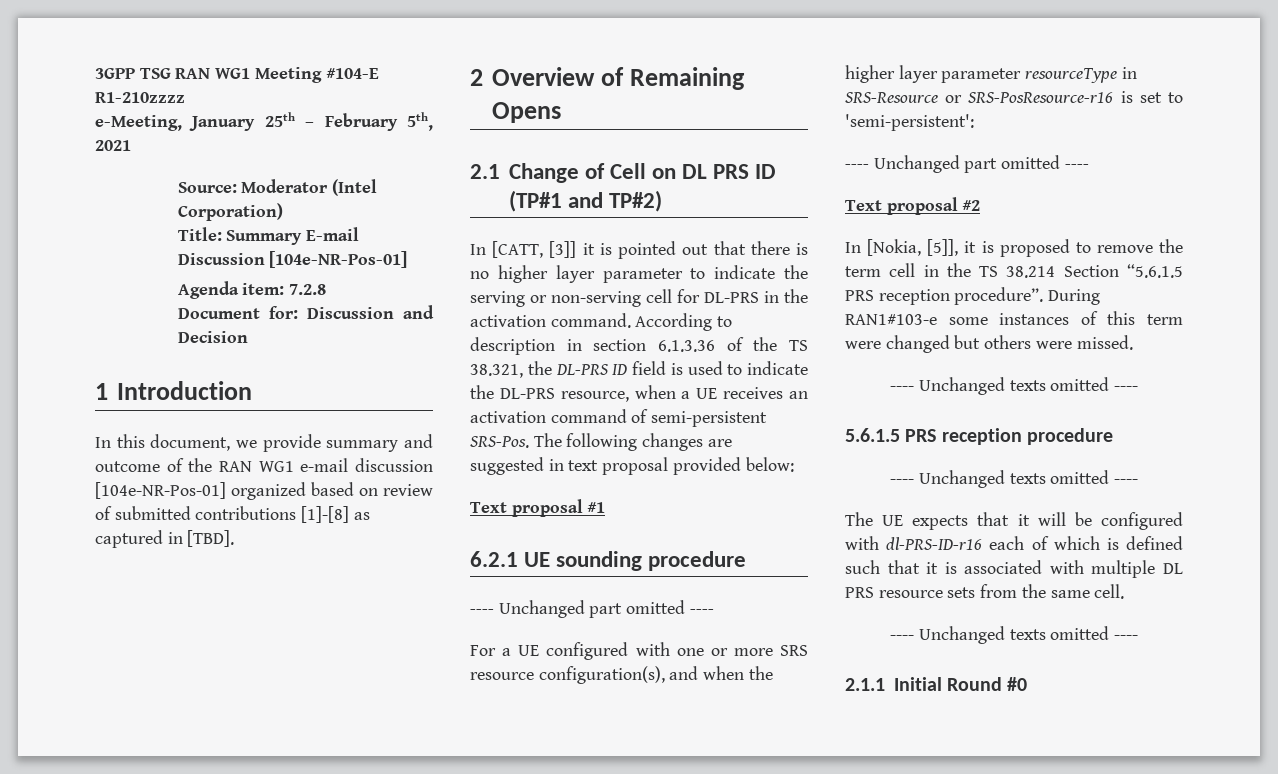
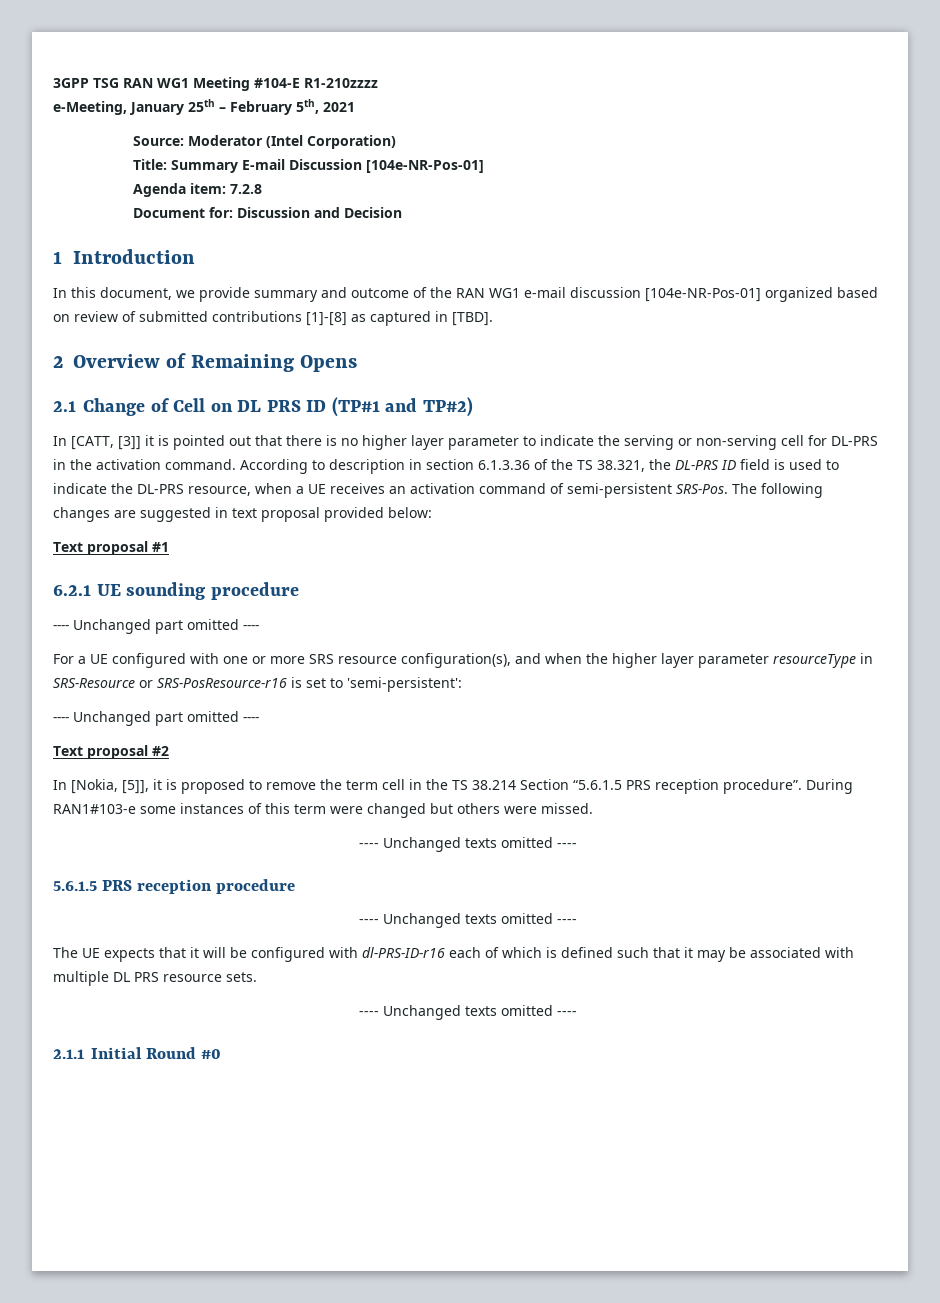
[944,562,957,574] is -> [697,947,746,962] may be
[947,584,1125,599] sets from the same cell. -> [226,972,257,982] sets.

